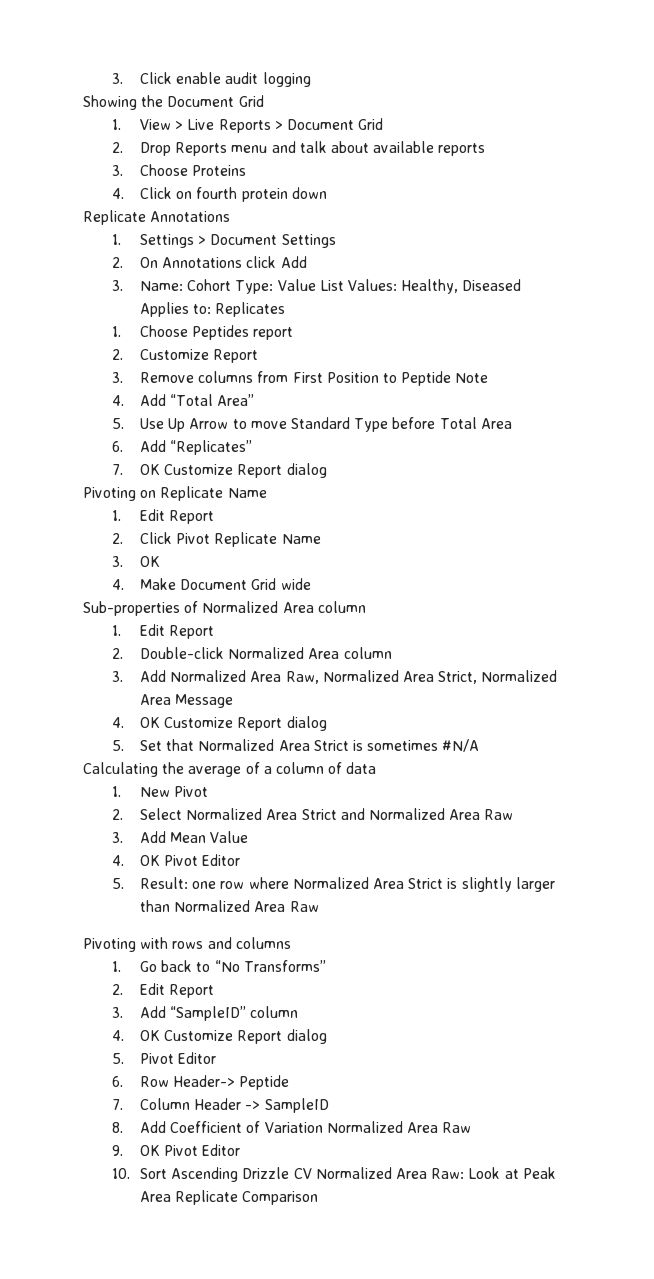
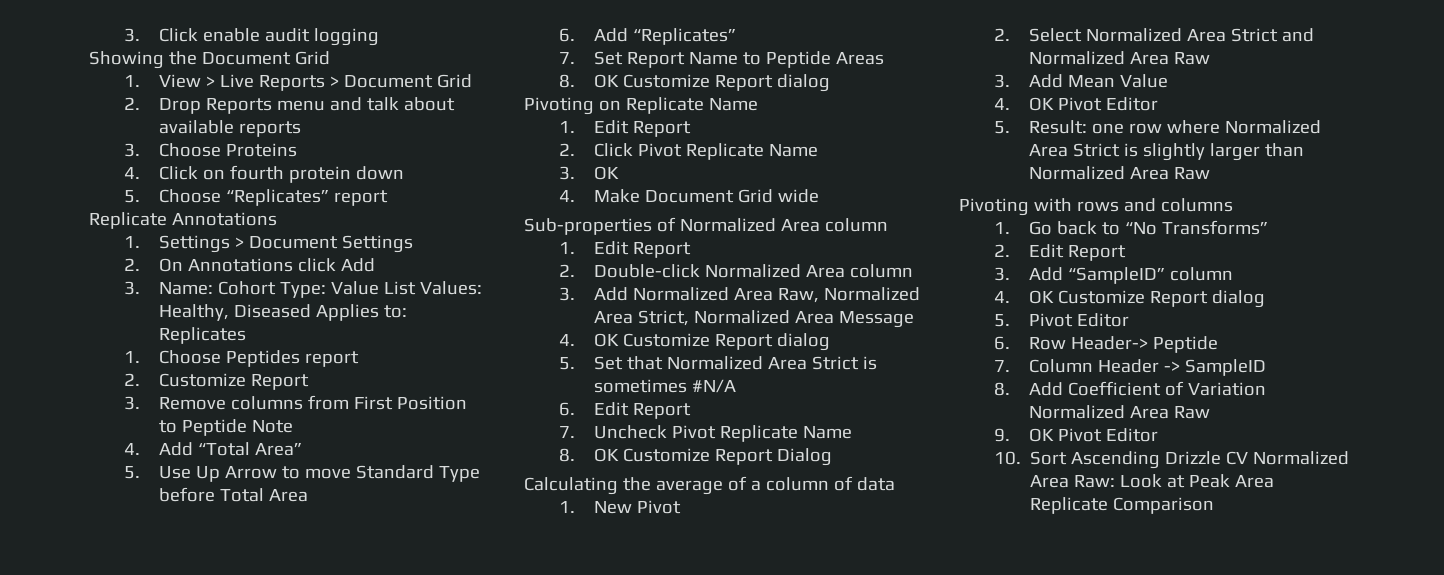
(327, 193) none -> [123,189,388,206] // 5. Choose “Replicates” report
(123, 469) none -> [593,51,884,68] [558,74,575,88] Set Report Name to Peptide Areas // 8.
(480, 745) none -> [558,402,691,419] [558,425,852,442] [558,448,832,466] // 6. Edit Report // 7. Uncheck Pivot Replicate Name // 8. OK Customize Report Dialog

